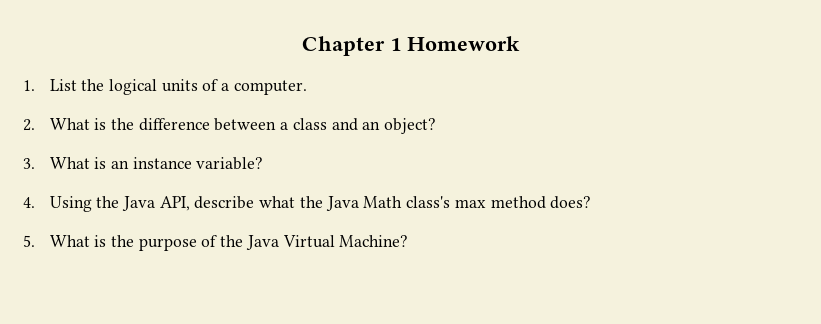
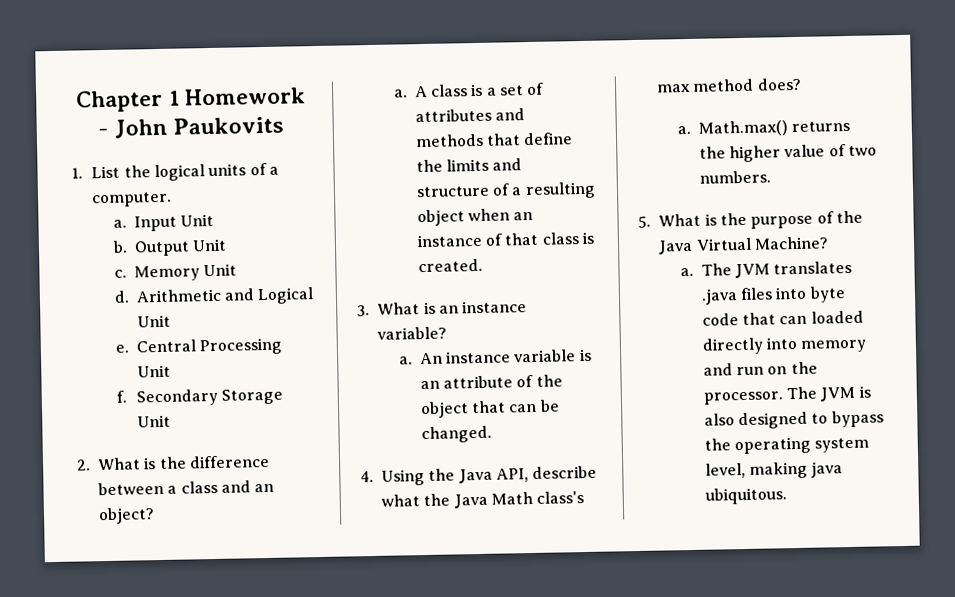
(520, 43) none -> [98,116,284,139] - John Paukovits
(307, 87) none -> [112,213,214,232] [112,238,227,257] [113,263,238,282] [113,287,315,305] [136,314,171,328] [114,337,283,356] [136,364,171,378] [115,388,284,407] [136,414,171,428] // a. Input Unit // b. Output Unit // c. Memory Unit // d. Arithmetic and Logical Unit // e. Central Processing Unit // f. Secondary Storage Unit
(437, 126) none -> [393,82,545,98] [414,108,525,123] [414,132,574,148] [415,158,523,173] [415,181,596,200] [416,208,534,227] [416,231,594,248] [417,258,483,273] // a. A class is a set of attributes and methods that define the limits and structure of a resulting object when an instance of that class is created.
(264, 163) none -> [398,348,592,365] [419,374,563,390] [419,399,560,419] [420,425,492,444] // a. An instance variable is an attribute of the object that can be changed.
(592, 202) none -> [676,120,850,137] [698,144,877,163] [698,170,771,184] // a. Math.max() returns the higher value of two numbers.
(409, 241) none -> [679,260,853,279] [700,286,846,305] [701,310,864,326] [701,336,868,355] [702,361,818,376] [702,385,871,405] [703,410,884,430] [703,436,870,455] [704,461,844,479] [704,487,787,505] // a. The JVM translates .java files into byte code that can loaded directly into memory and run on the processor. The JVM is also designed to bypass the operating system level, making java ubiquitous.

